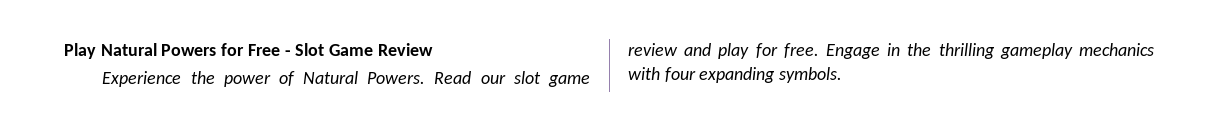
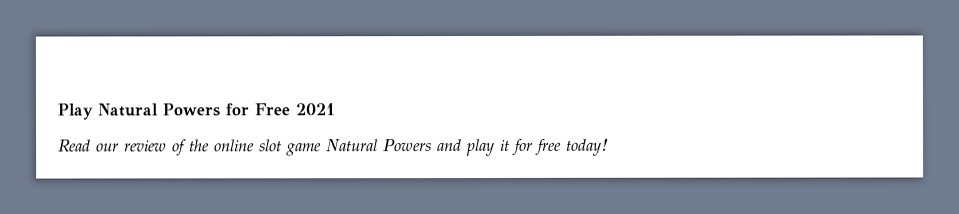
[284,43,433,56] [102,71,590,87] [628,43,1154,59] [628,67,843,83] - Slot Game Review // Experience the power of Natural Powers. Read our slot game review and play for free. Engage in the thrilling gameplay mechanics with four expanding symbols. -> [295,103,336,116] [58,138,609,157] 2021 // Read our review of the online slot game Natural Powers and play it for free today!

